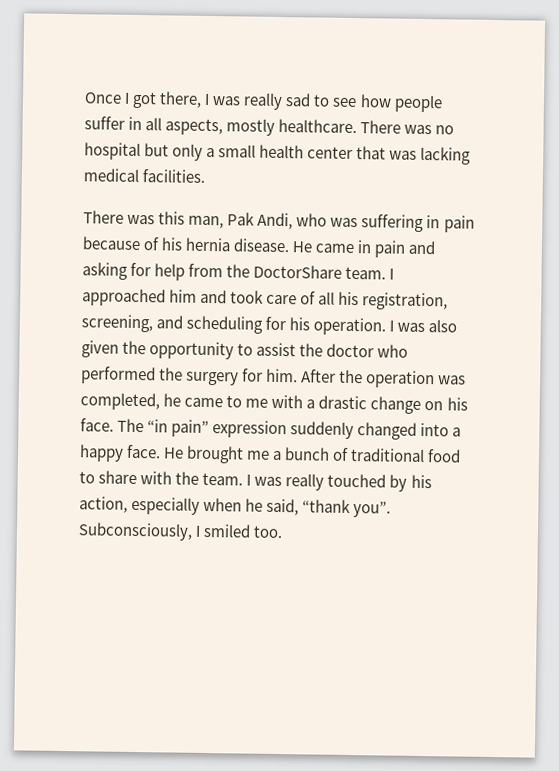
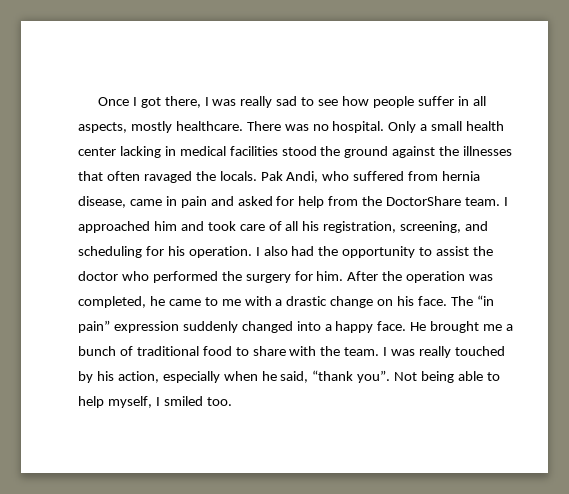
[84,142,204,161] hospital but only -> [332,121,417,133] hospital. Only
[356,146,472,165] [83,168,207,183] [83,210,475,233] [82,236,314,253] that was lacking medical facilities. // There was this man, Pak Andi, who was suffering in pain because of his hernia disease. He -> [119,146,513,158] [78,171,481,183] [78,196,126,208] lacking in medical facilities stood the ground against the illnesses that often ravaged the locals. Pak Andi, who suffered from hernia disease,
[82,262,128,280] asking -> [237,196,273,206] asked
[397,319,458,333] [81,340,119,358] was also given -> [263,246,315,256] also had
[78,522,193,541] Subconsciously, -> [394,371,500,383] [78,396,152,408] Not being able to help myself,

